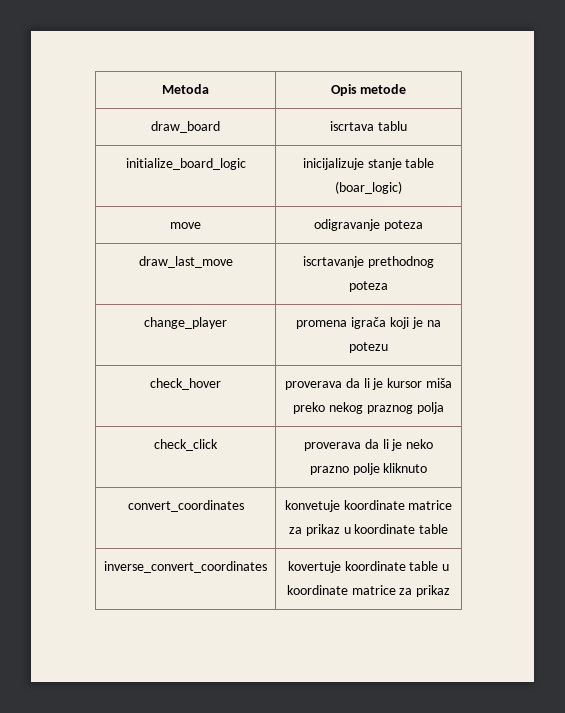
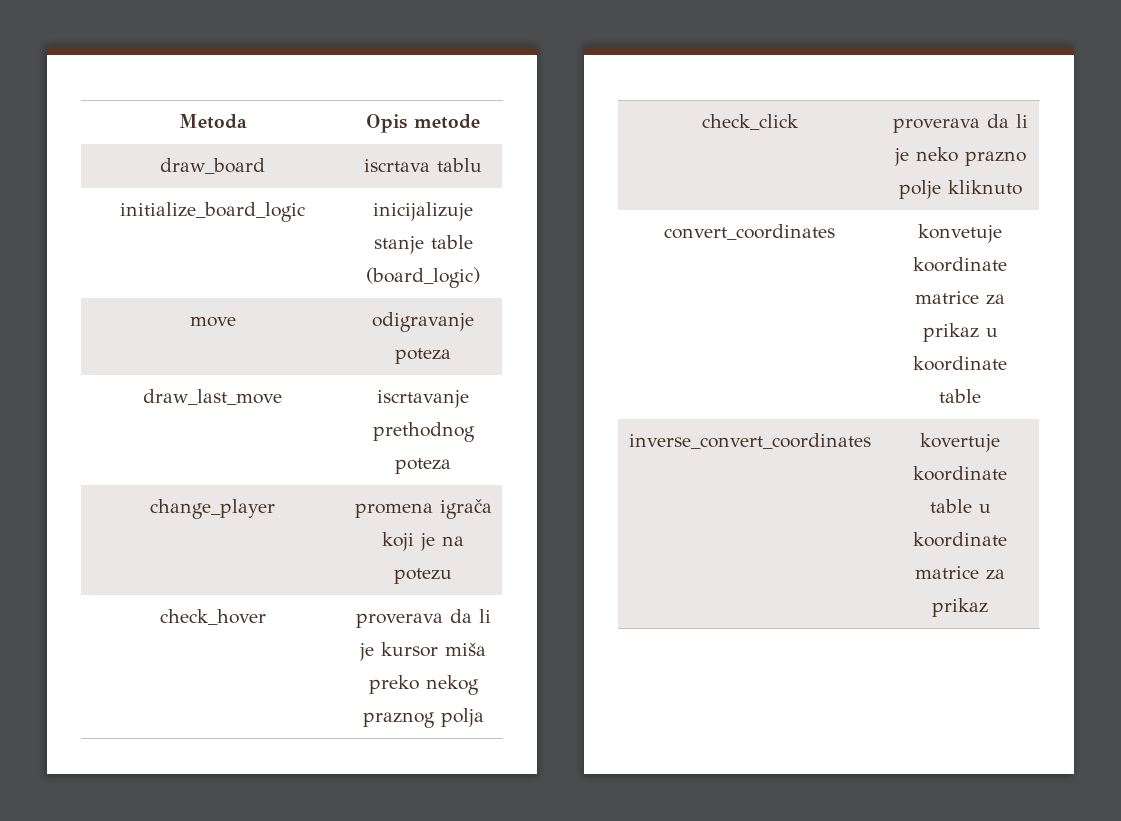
[335,181,402,194] (boar_logic) -> [366,267,481,288] (board_logic)

